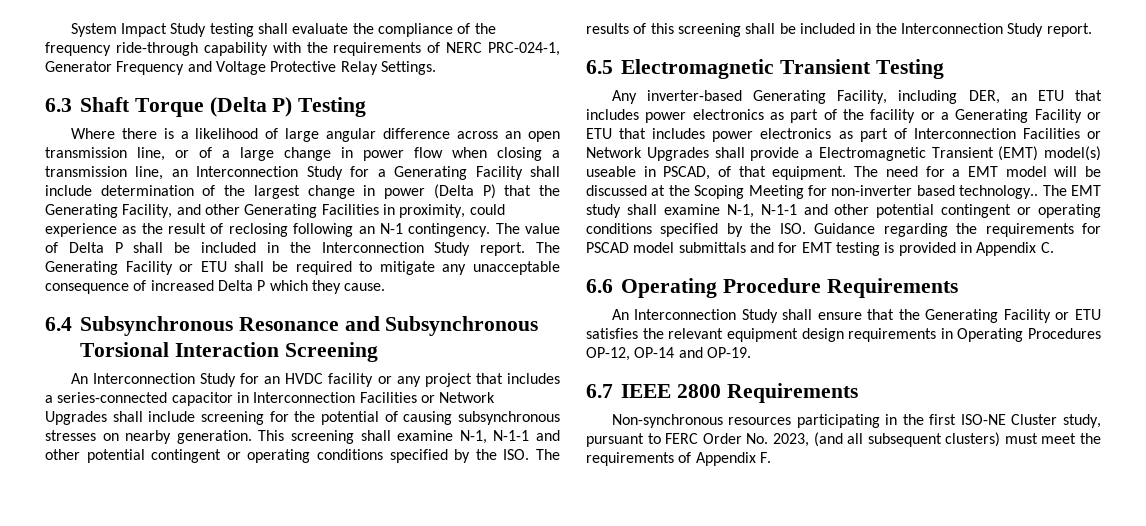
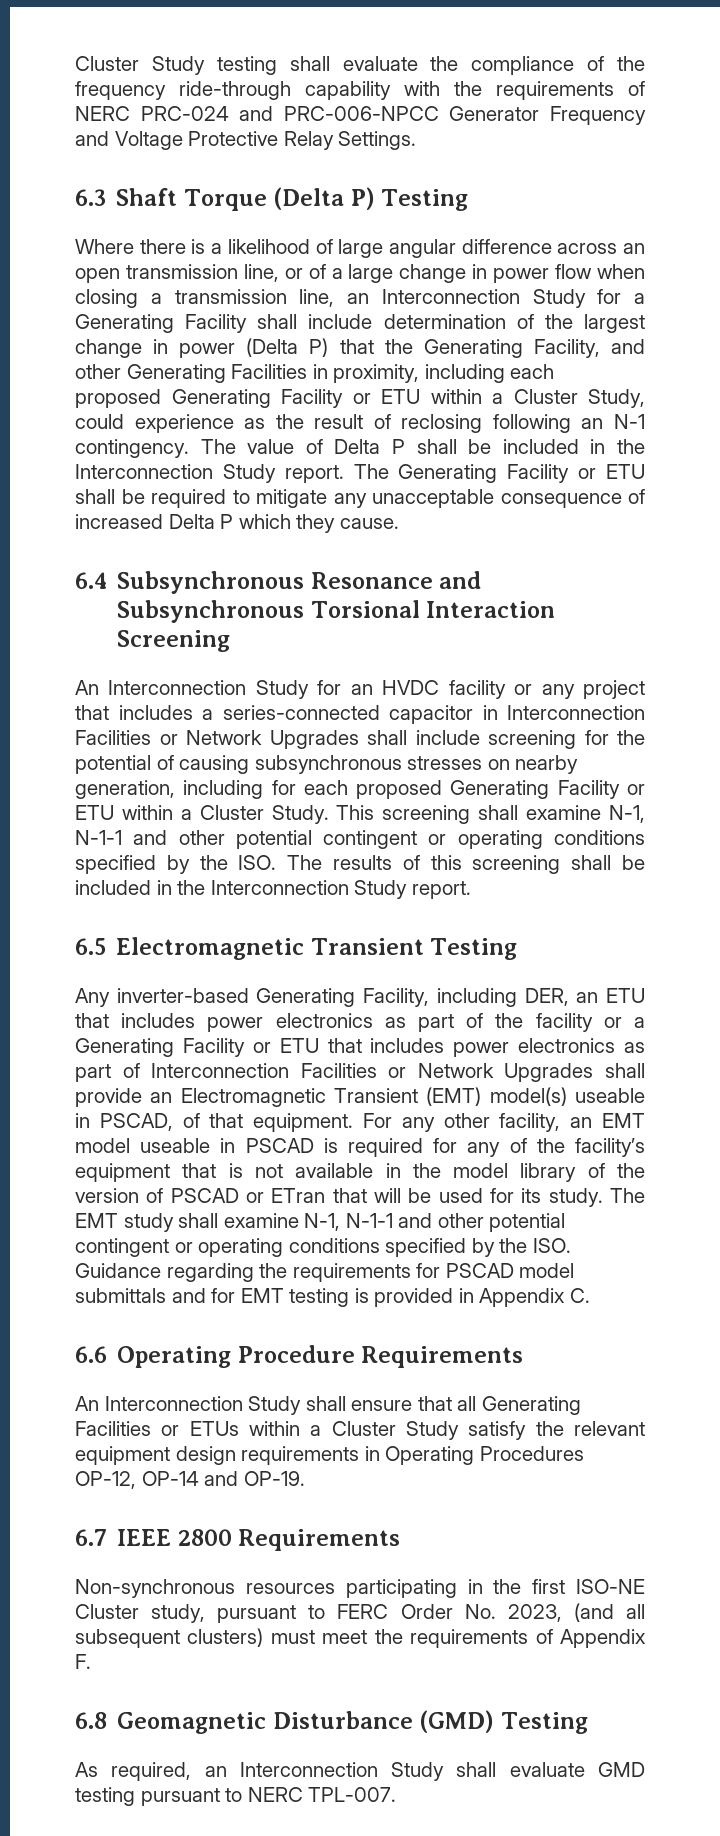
[70,23,168,37] System Impact -> [75,56,139,71] Cluster
[488,42,560,56] PRC-024-1, -> [140,106,439,121] PRC-024 and PRC-006-NPCC
(466, 211) none -> [424,364,555,383] [75,389,645,408] including each proposed Generating Facility or ETU within a Cluster Study,
[176,430,252,444] generation. -> [75,780,645,799] [75,805,329,824] generation, including for each proposed Generating Facility or ETU within a Cluster Study.
[805,150,813,158] a -> [150,1092,173,1103] an
[854,166,1101,177] [586,185,1039,199] The need for a EMT model will be discussed at the Scoping Meeting for non-inverter based technology.. -> [363,1113,645,1132] [75,1138,645,1157] [75,1163,645,1182] [75,1188,603,1207] For any other facility, an EMT model useable in PSCAD is required for any of the facility’s equipment that is not available in the model library of the version of PSCAD or ETran that will be used for its study.
[898,309,1101,323] [586,328,638,339] the Generating Facility or ETU satisfies -> [457,1396,581,1415] [75,1421,527,1440] all Generating Facilities or ETUs within a Cluster Study satisfy
(771, 457) none -> [75,1710,588,1734] [75,1762,645,1781] [75,1787,397,1806] // 6.8 Geomagnetic Disturbance (GMD) Testing // As required, an Interconnection Study shall evaluate GMD testing pursuant to NERC TPL-007.

